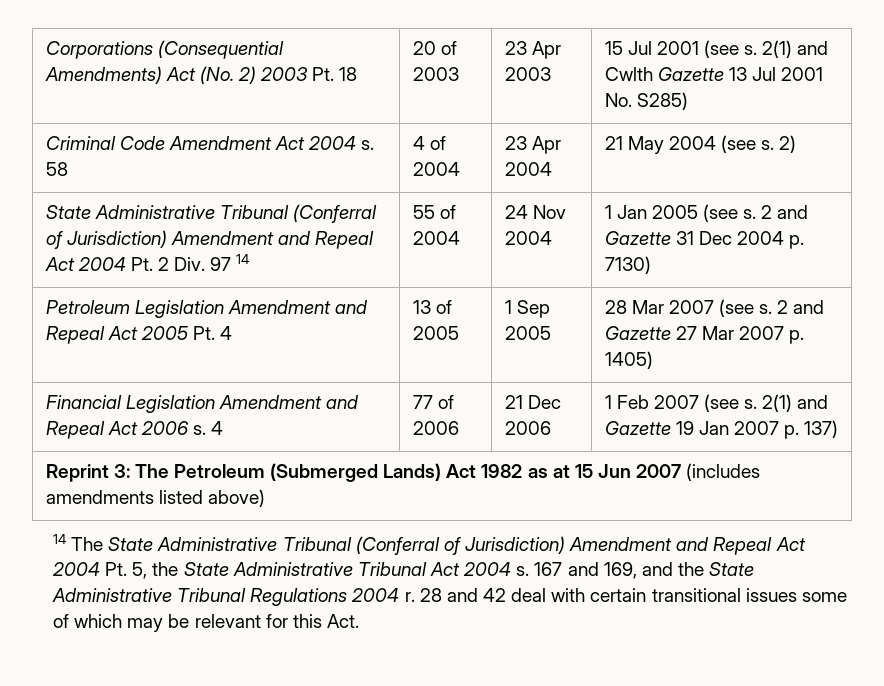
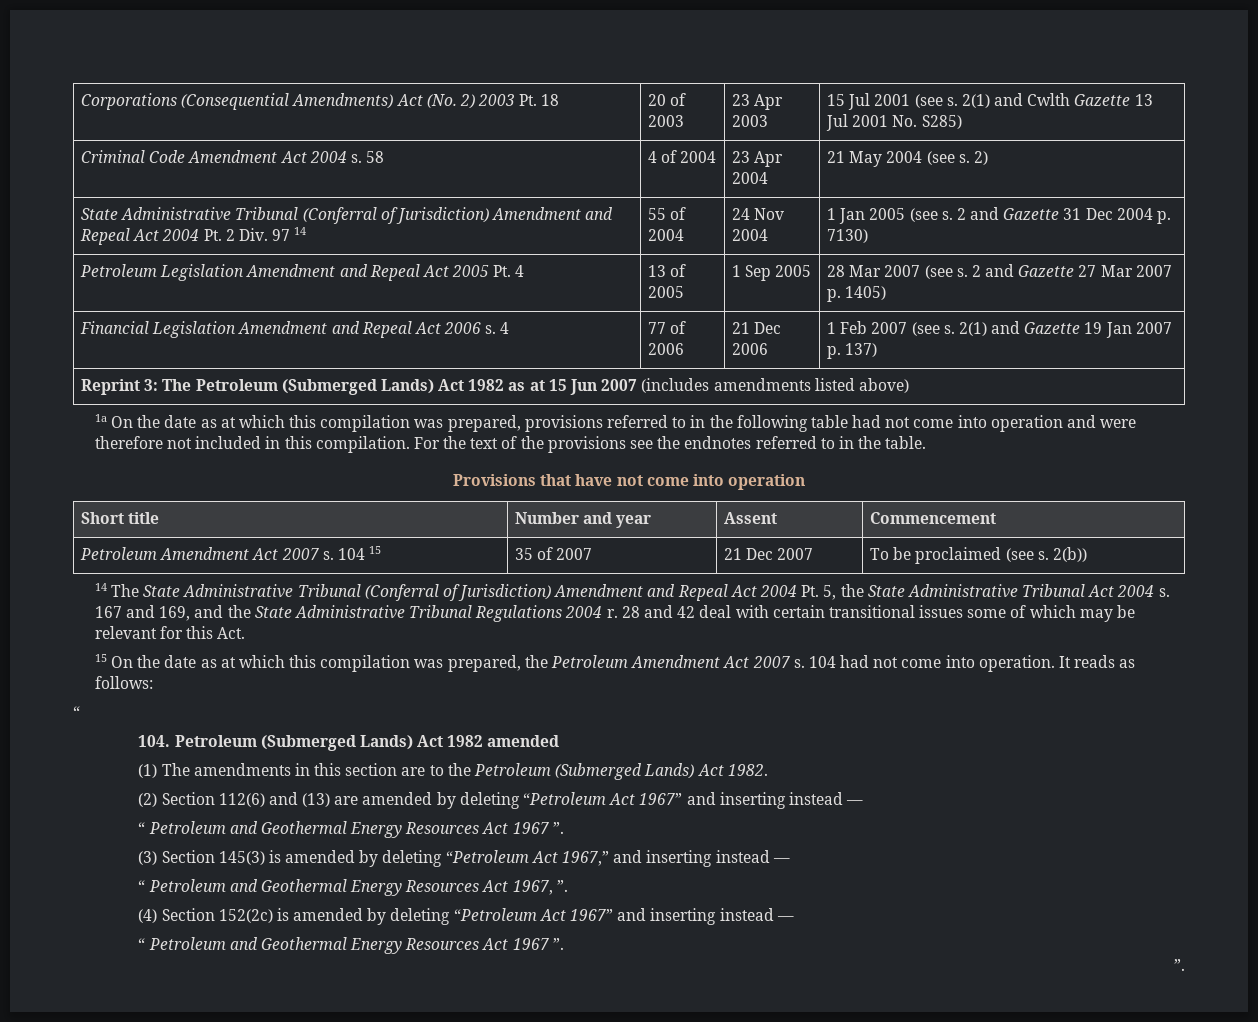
(265, 498) none -> [94,414,1137,432] [94,436,927,453] [452,474,806,490] [80,512,160,524] [514,512,652,528] [723,512,777,524] [869,512,996,524] [79,546,382,560] [514,547,593,560] [723,548,814,560] [869,547,1087,564] // 1a On the date as at which this compilation was prepared, provisions referred to in the following table had not come into operation and were therefore not included in this compilation. For the text of the provisions see the endnotes referred to in the table. // Provisions that have not come into operation // Short title | Number and year | Assent | Commencement // Petroleum Amendment Act 2007 s. 104 15 | 35 of 2007 | 21 Dec 2007 | To be proclaimed (see s. 2(b))
(360, 621) none -> [94,654,1136,672] [94,676,153,689] [73,706,80,718] [138,735,560,751] [138,763,768,780] [138,792,864,809] [138,821,564,838] [138,850,790,867] [138,879,568,896] [138,908,794,925] [138,937,564,954] [1174,959,1185,971] // 15 On the date as at which this compilation was prepared, the Petroleum Amendment Act 2007 s. 104 had not come into operation. It reads as follows: // “ // 104. Petroleum (Submerged Lands) Act 1982 amended // (1) The amendments in this section are to the Petroleum (Submerged Lands) Act 1982. // (2) Section 112(6) and (13) are amended by deleting “Petroleum Act 1967” and inserting instead — // “ Petroleum and Geothermal Energy Resources Act 1967 ”. // (3) Section 145(3) is amended by deleting “Petroleum Act 1967,” and inserting instead — // “ Petroleum and Geothermal Energy Resources Act 1967, ”. // (4) Section 152(2c) is amended by deleting “Petroleum Act 1967” and inserting instead — // “ Petroleum and Geothermal Energy Resources Act 1967 ”. // ”.

